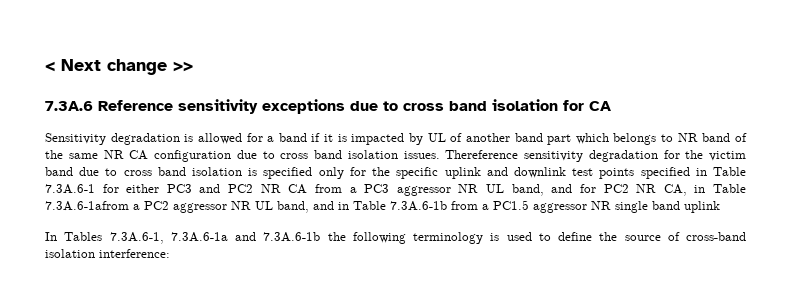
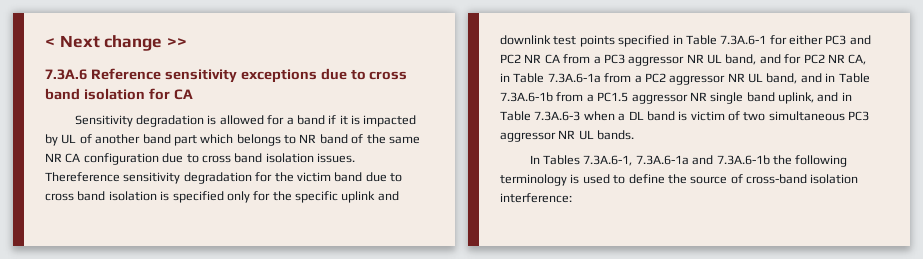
[45,201,129,211] 7.3A.6-1afrom -> [547,73,632,83] 7.3A.6-1a from
[684,201,720,213] uplink -> [778,92,852,104] [500,111,870,121] [500,130,635,142] uplink, and in Table 7.3A.6-3 when a DL band is victim of two simultaneous PC3 aggressor NR UL bands.

